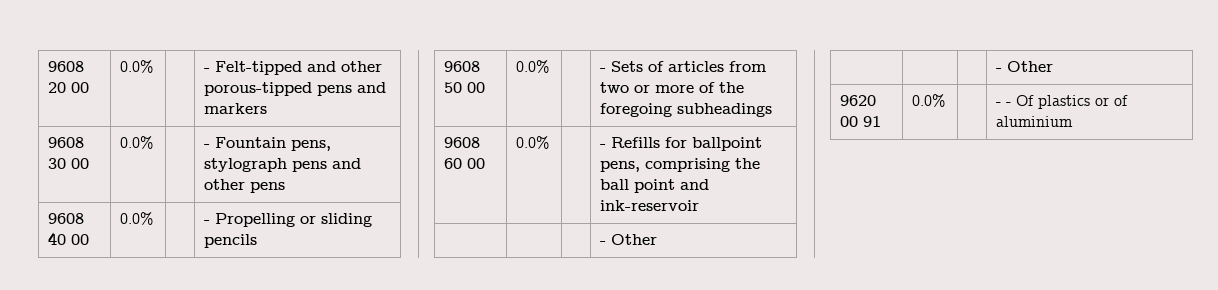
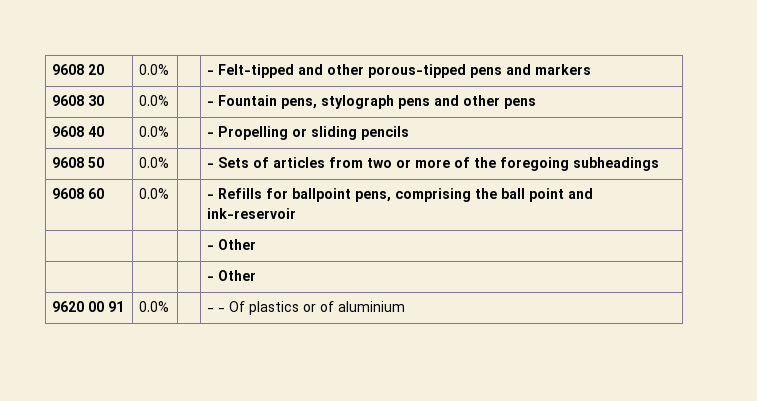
[71,82,90,93] 00 -> (105, 69) none
[71,158,90,169] 00 -> (105, 100) none
[71,234,90,245] 00 -> (105, 131) none
[467,82,486,93] 00 -> (105, 162) none
[467,158,486,169] 00 -> (105, 193) none

